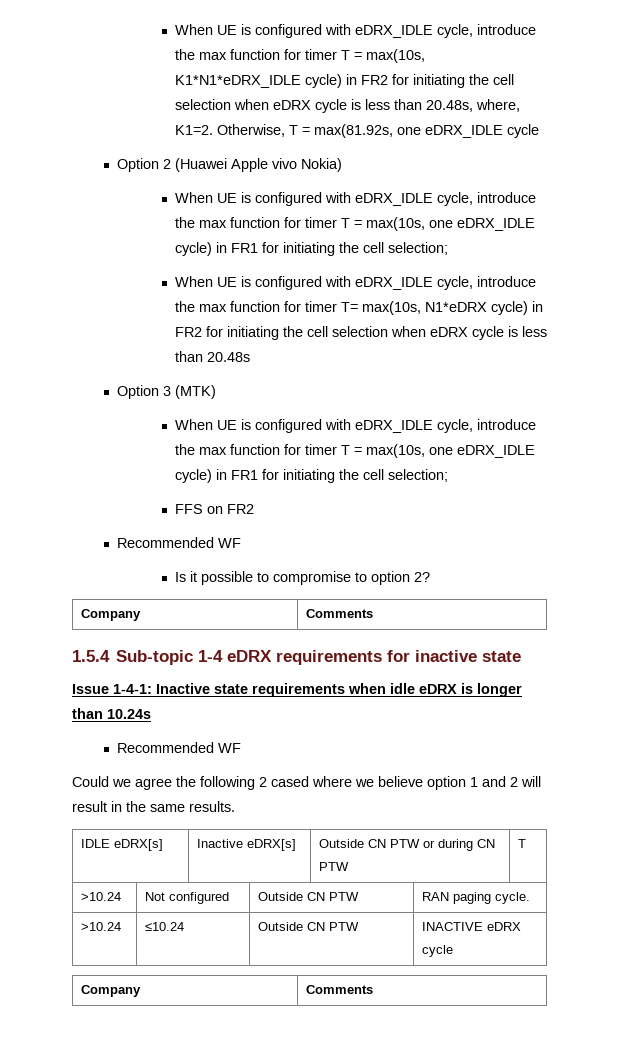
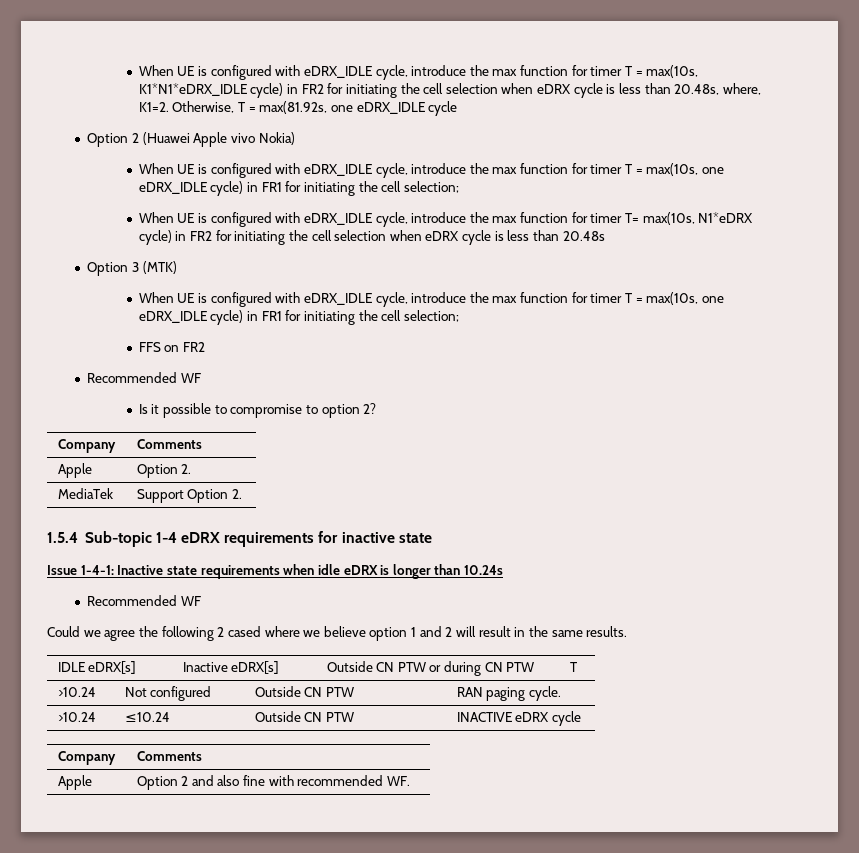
(373, 613) none -> [57,463,92,478] [136,464,192,478] [57,488,113,499] [136,489,242,503] // Apple | Option 2. // MediaTek | Support Option 2.
(373, 989) none -> [57,775,92,790] [136,775,411,790] // Apple | Option 2 and also fine with recommended WF.

